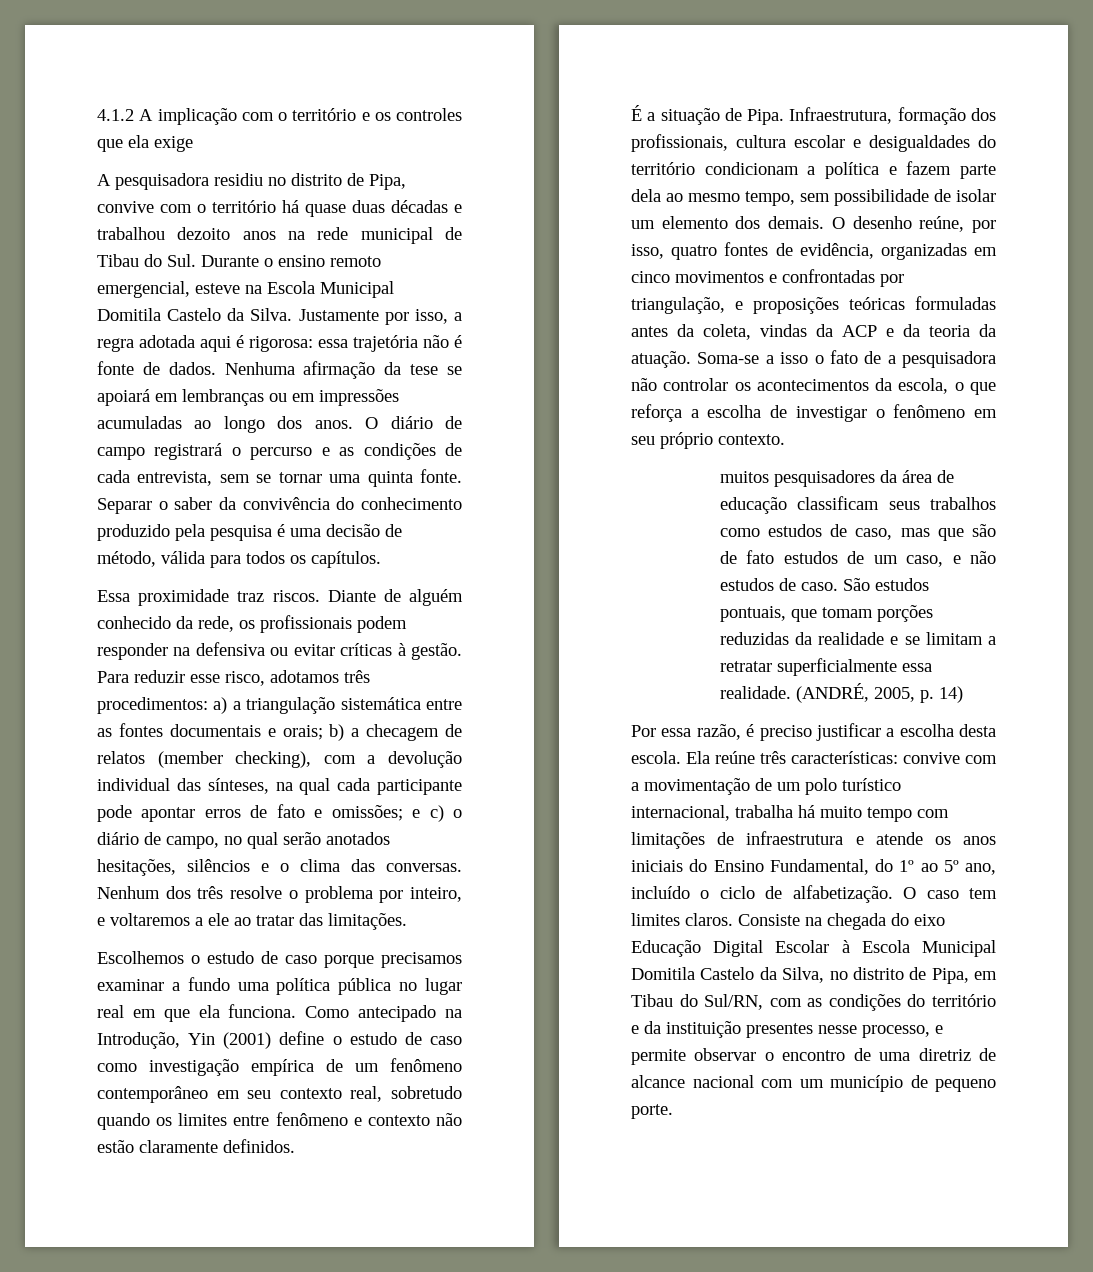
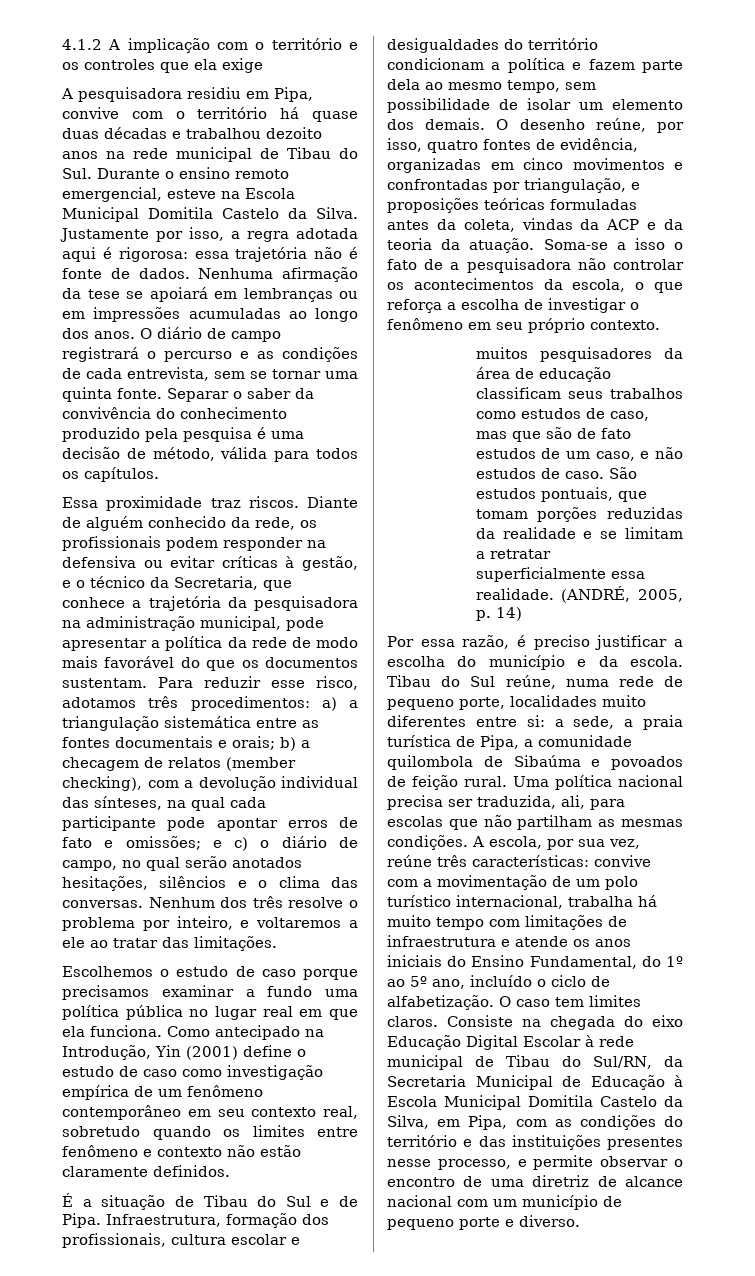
[268,173,364,186] no distrito de -> [246,91,269,99] em
[411,643,462,660] gestão. -> [302,556,358,571] [62,576,292,591] [62,596,358,611] [62,616,324,631] [62,636,358,651] [62,656,358,671] [62,678,147,688] gestão, e o técnico da Secretaria, que conhece a trajetória da pesquisadora na administração municipal, pode apresentar a política da rede de modo mais favorável do que os documentos sustentam.
(742, 114) none -> [203,1195,358,1207] Tibau do Sul e de
[959,724,996,737] [631,751,710,764] desta escola. Ela -> [457,655,683,670] [387,675,683,689] [387,695,646,710] [387,715,683,730] [387,735,632,750] [387,755,683,770] [387,775,683,790] [387,795,625,810] [387,815,683,830] [387,835,640,850] do município e da escola. Tibau do Sul reúne, numa rede de pequeno porte, localidades muito diferentes entre si: a sede, a praia turística de Pipa, a comunidade quilombola de Sibaúma e povoados de feição rural. Uma política nacional precisa ser traduzida, ali, para escolas que não partilham as mesmas condições. A escola, por sua vez,
(850, 946) none -> [599,1036,634,1047] [387,1055,683,1070] [387,1075,683,1090] rede municipal de Tibau do Sul/RN, da Secretaria Municipal de Educação à
[829,967,997,984] [631,994,764,1010] no distrito de Pipa, em Tibau do Sul/RN, -> [437,1115,508,1130] em Pipa,
[644,1021,741,1038] da instituição -> [478,1135,601,1150] das instituições
[631,1104,673,1119] porte. -> [459,1215,580,1230] porte e diverso.

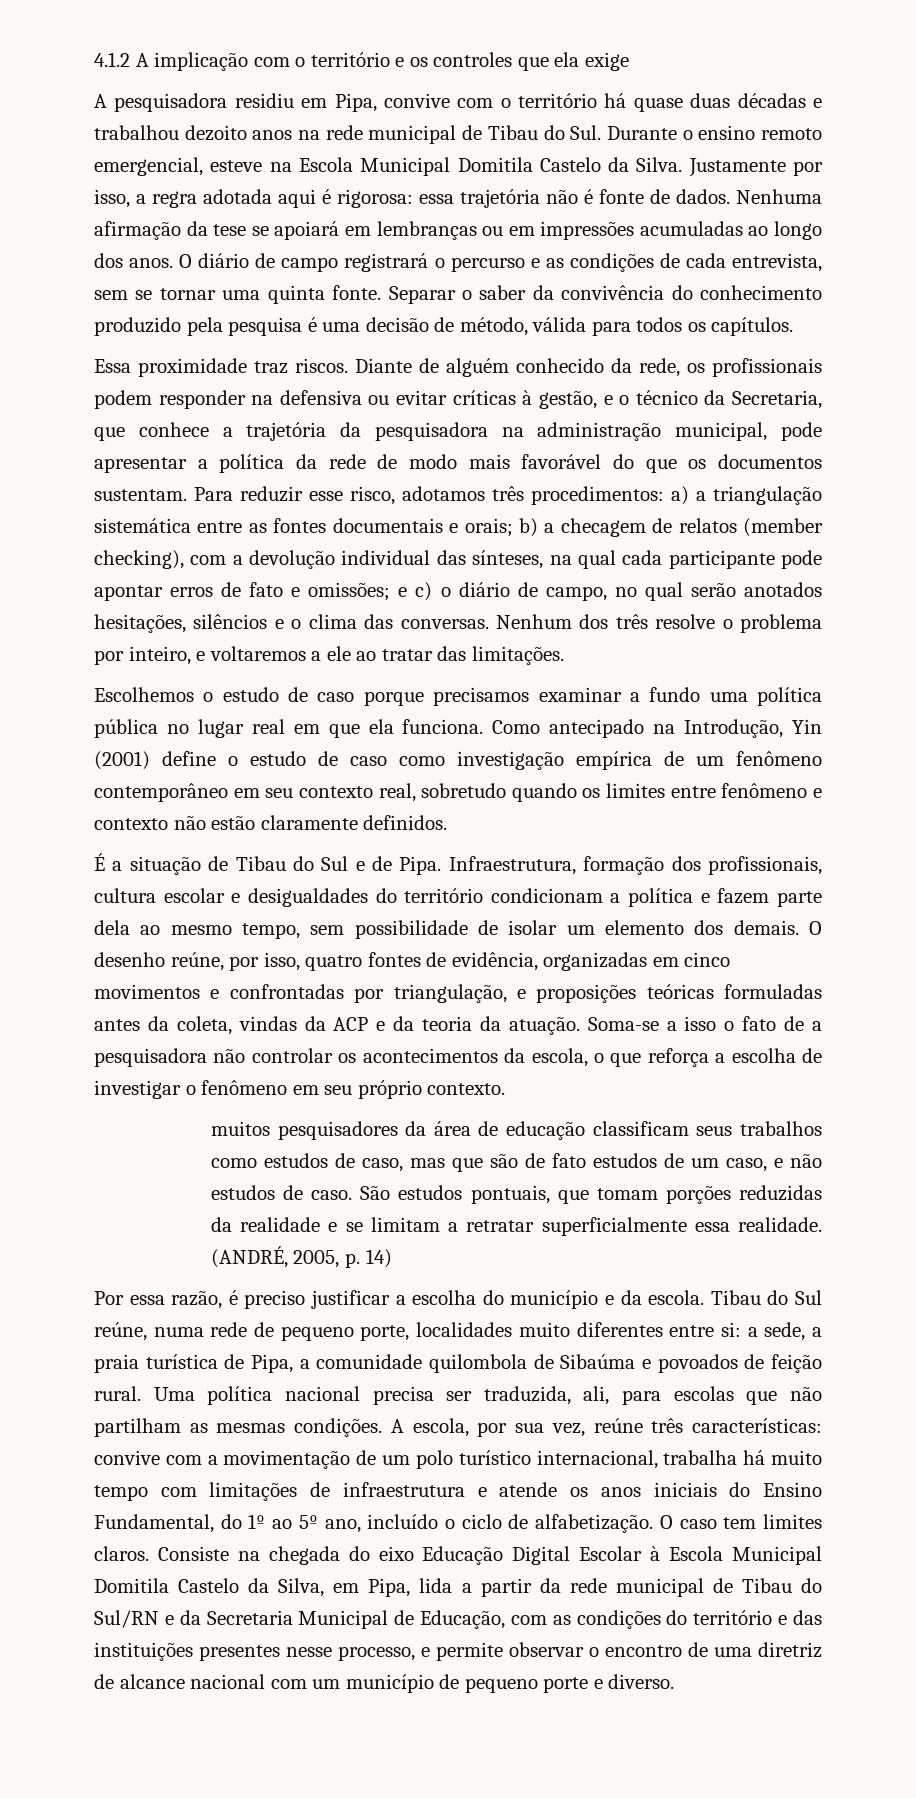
[599,1036,634,1047] [387,1055,683,1070] [387,1075,683,1090] rede municipal de Tibau do Sul/RN, da Secretaria Municipal de Educação à -> (661, 1553) none
(508, 1122) none -> [419,1578,822,1597] [94,1610,506,1629] lida a partir da rede municipal de Tibau do Sul/RN e da Secretaria Municipal de Educação,

